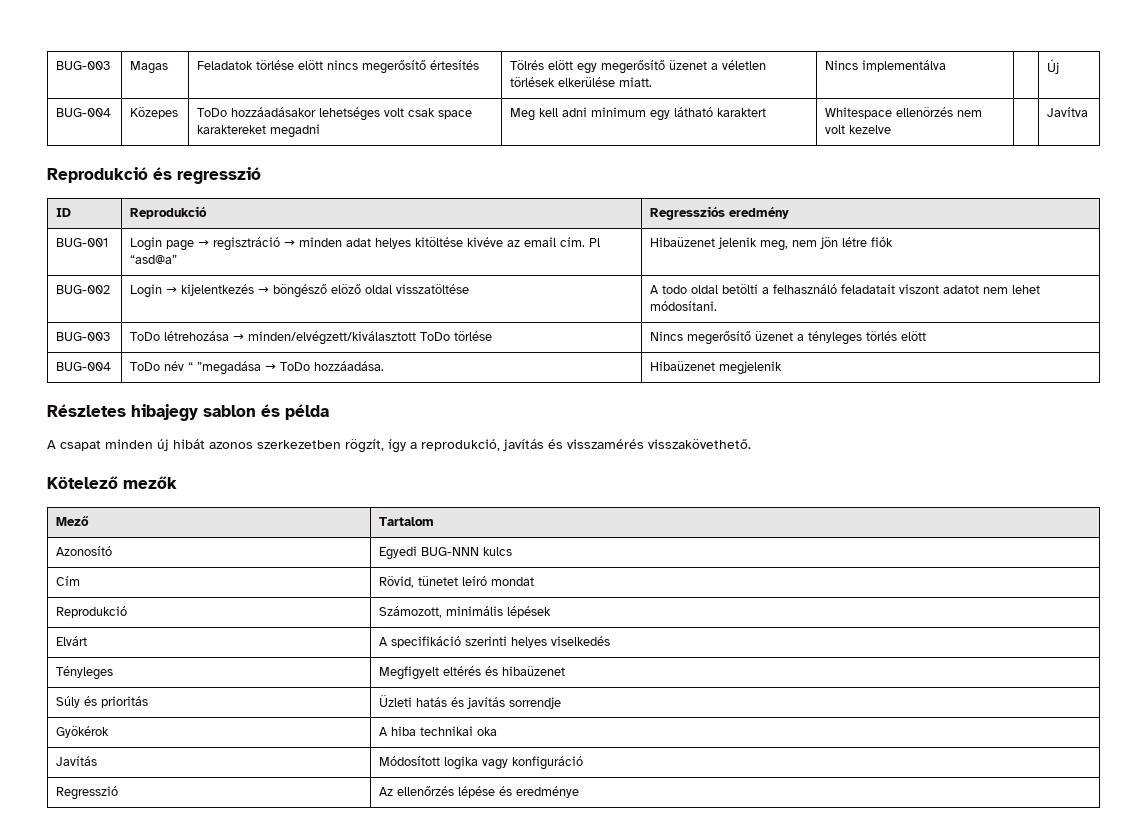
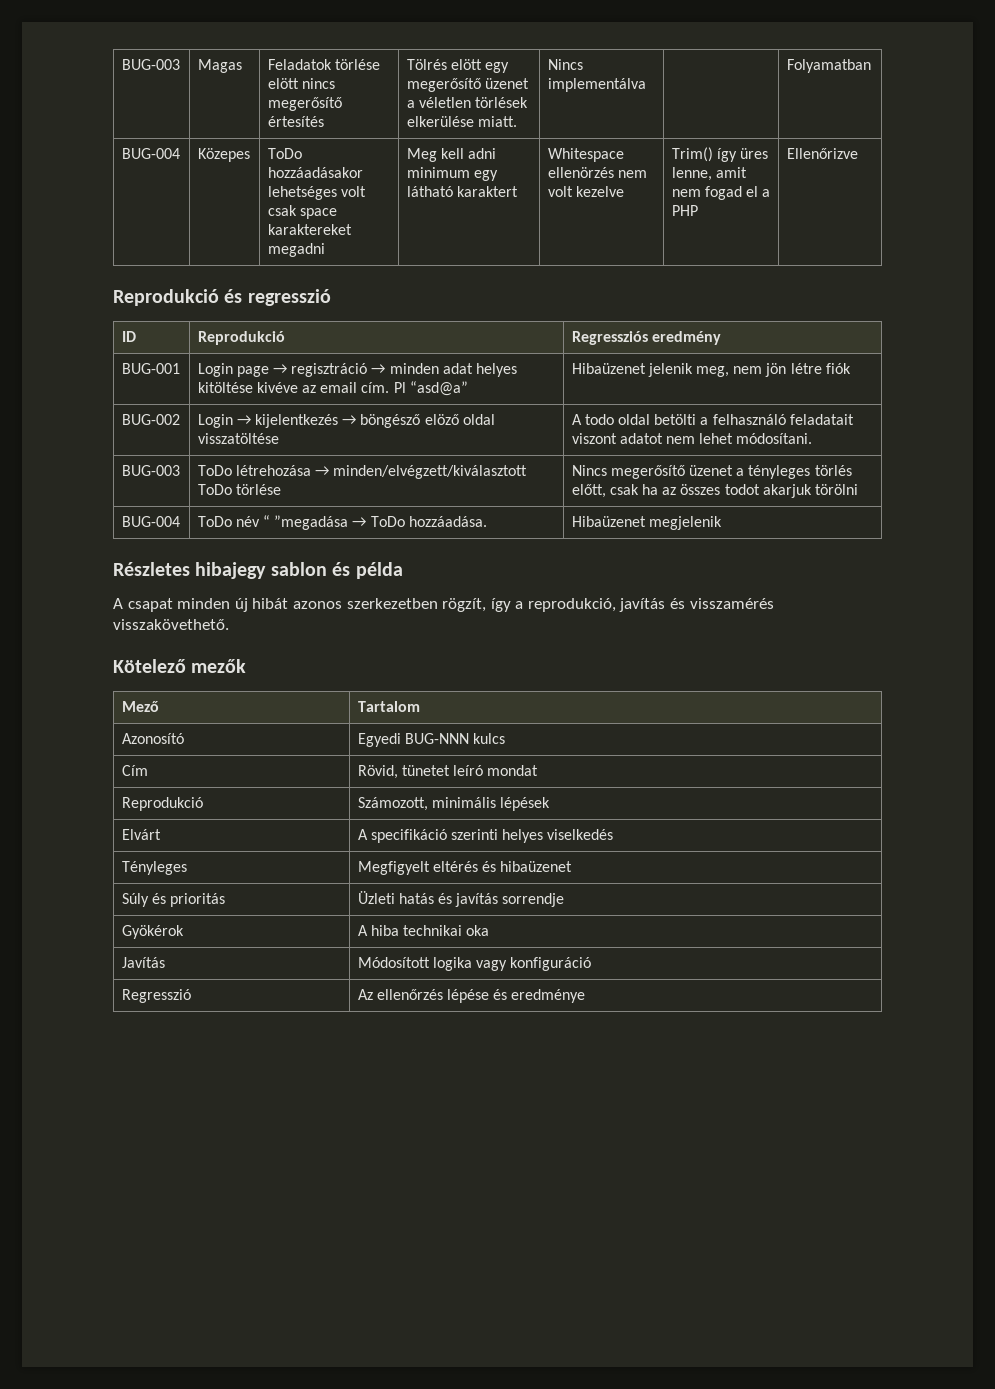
[1047,59,1060,74] Új -> [786,59,871,73] Folyamatban
[1047,107,1089,117] | Javítva -> [671,147,769,162] [671,167,747,181] [671,186,771,200] [671,205,698,216] [786,148,858,159] Trim() így üres lenne, amit nem fogad el a PHP | Ellenőrizve
[901,331,927,341] elött -> [571,484,858,498] előtt, csak ha az összes todot akarjuk törölni

